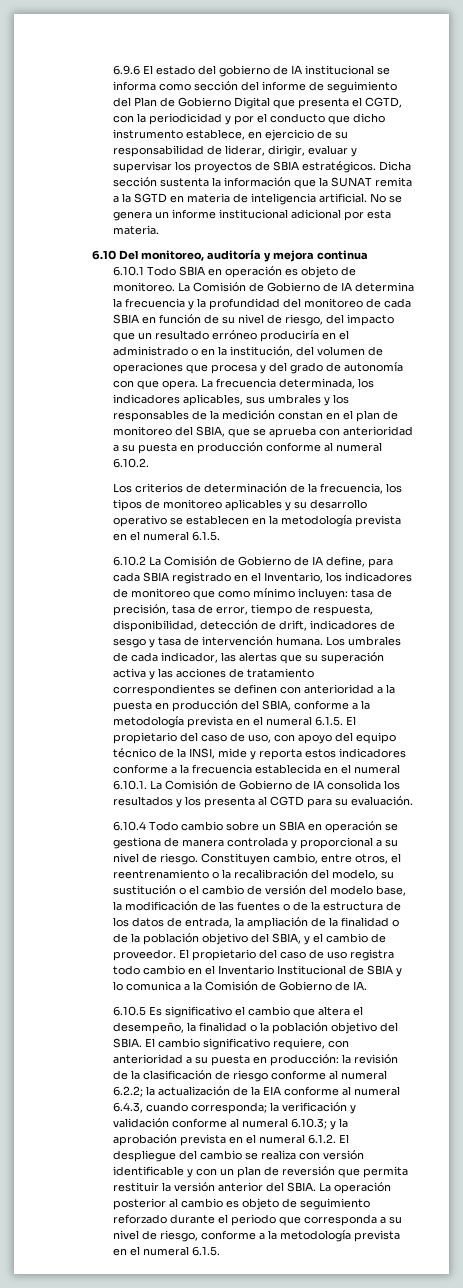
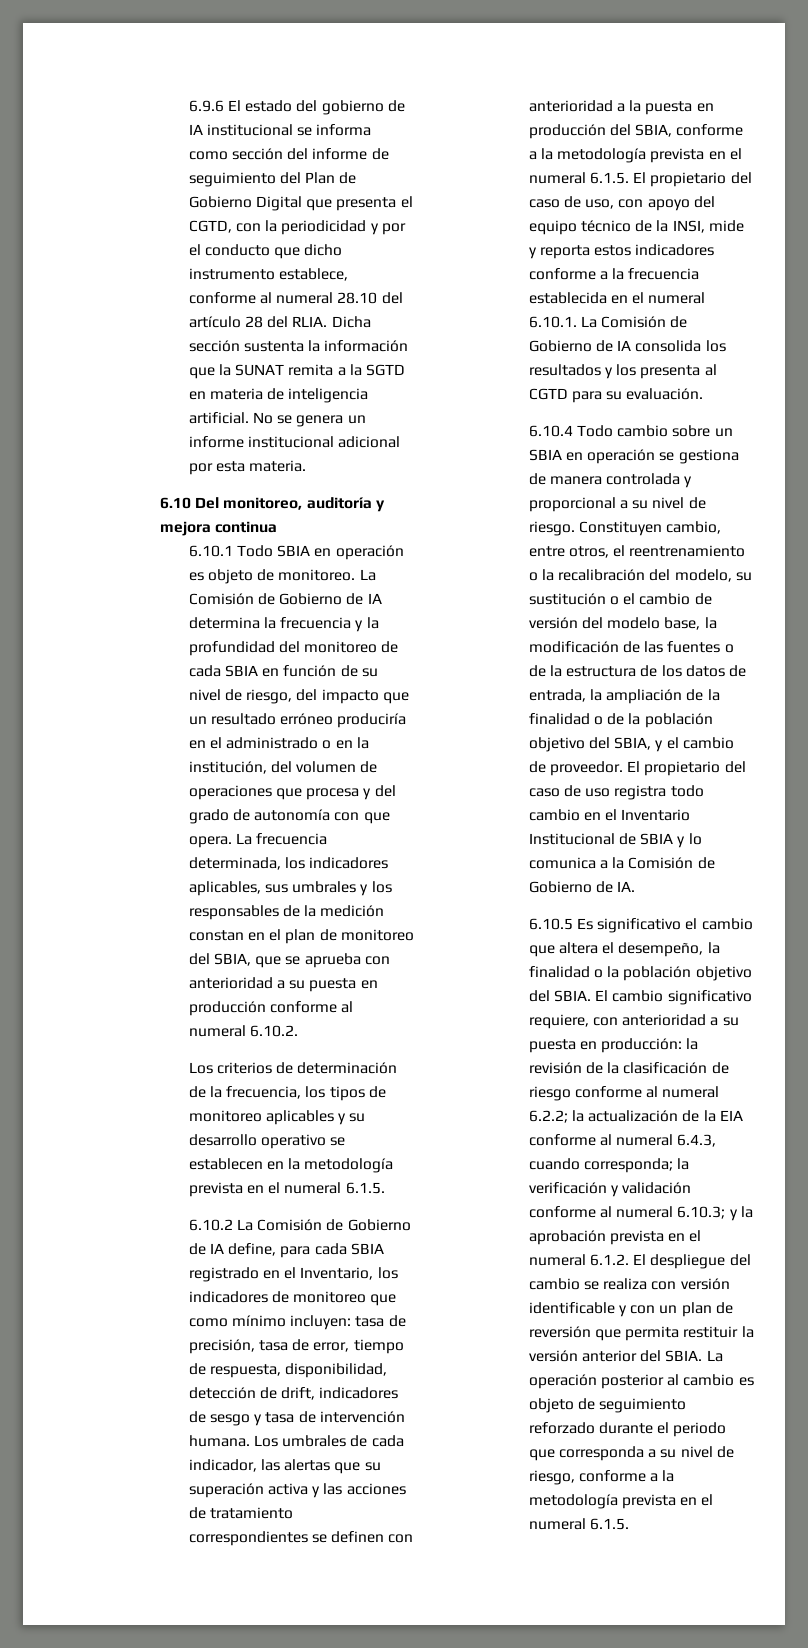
[247,129,348,141] [112,145,357,157] [112,161,376,173] en ejercicio de su responsabilidad de liderar, dirigir, evaluar y supervisar los proyectos de SBIA estratégicos. -> [188,292,403,304] [188,316,328,328] conforme al numeral 28.10 del artículo 28 del RLIA.

